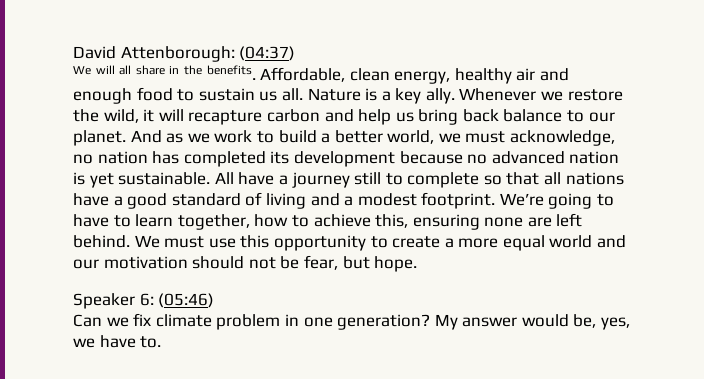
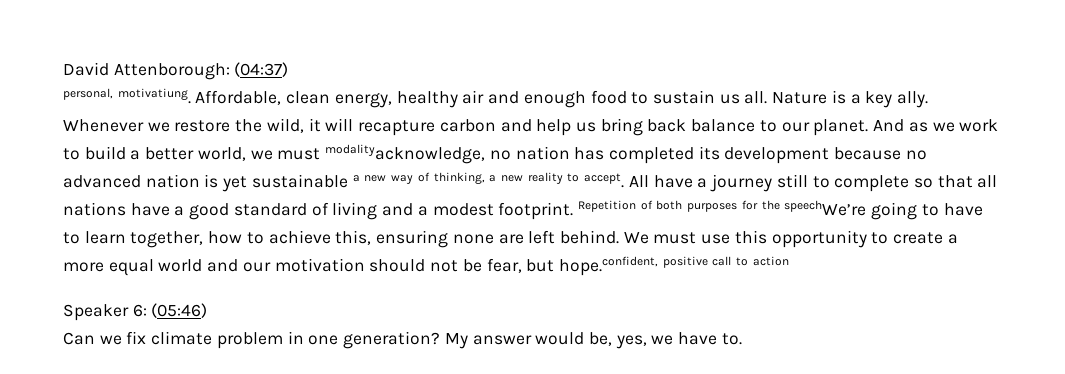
[73,65,256,80] We will all share in the benefits. -> [63,88,191,104] personal, motivatiung.
[510,130,616,146] acknowledge, -> [325,144,486,164] modalityacknowledge,
[118,172,211,185] sustainable. -> [251,172,625,188] sustainable a new way of thinking, a new reality to accept.
[499,193,544,206] We’re -> [577,200,867,216] Repetition of both purposes for the speechWe’re
[374,256,418,272] hope. -> [558,256,789,276] hope.confident, positive call to action

